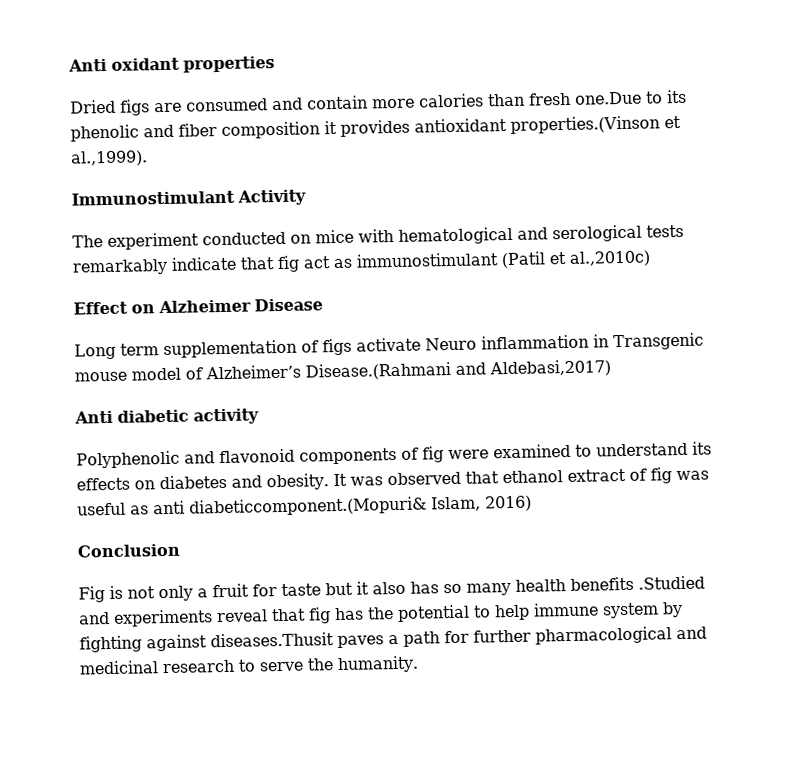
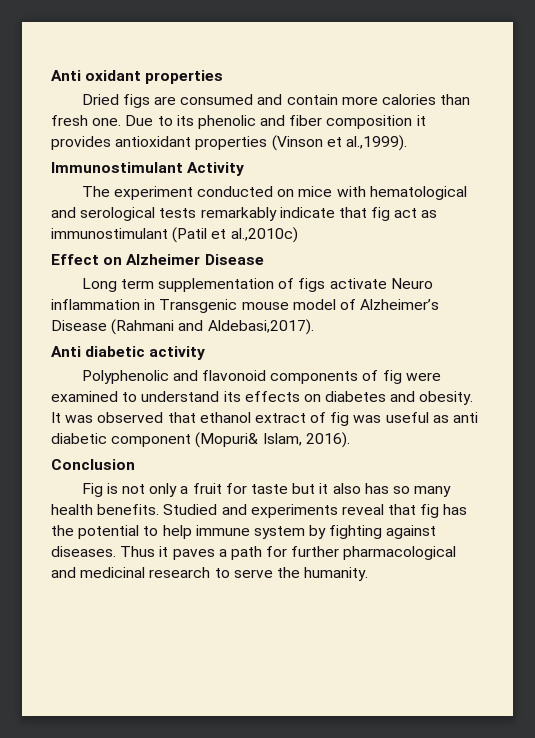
[574,91,642,105] one.Due -> [92,115,154,126] one. Due
[510,115,660,134] properties.(Vinson -> [195,135,323,151] properties (Vinson
[305,359,611,381] Disease.(Rahmani and Aldebasi,2017) -> [51,319,314,335] Disease (Rahmani and Aldebasi,2017).
[189,495,532,517] diabeticcomponent.(Mopuri& Islam, 2016) -> [51,432,350,448] diabetic component (Mopuri& Islam, 2016).
[570,575,705,591] benefits .Studied -> [97,504,218,515] benefits. Studied
[210,632,334,648] diseases.Thusit -> [51,546,169,557] diseases. Thus it

